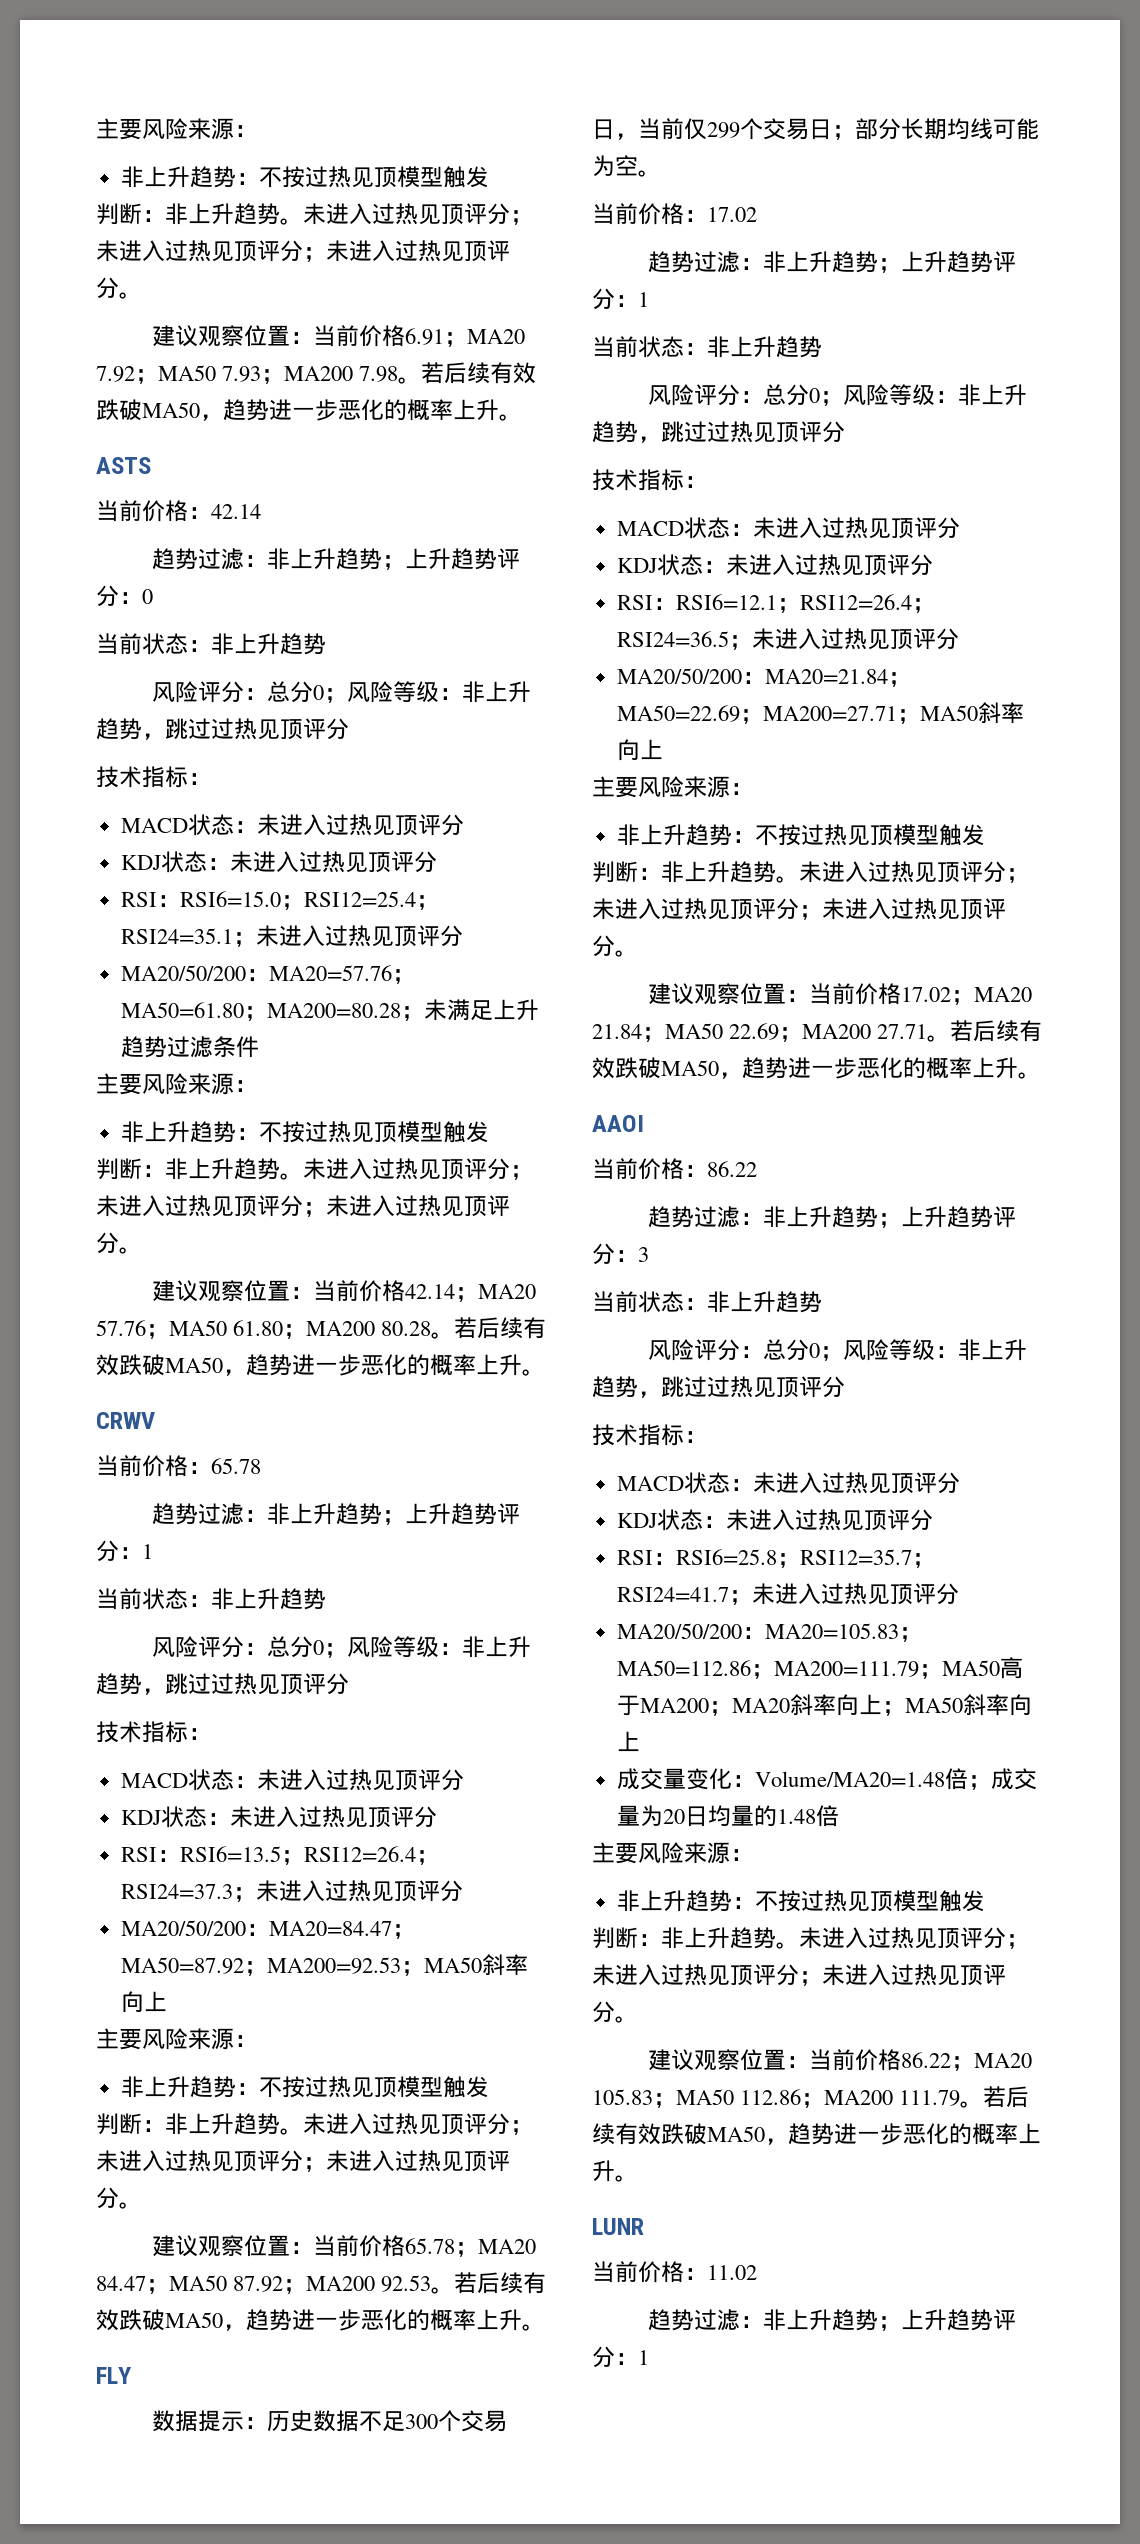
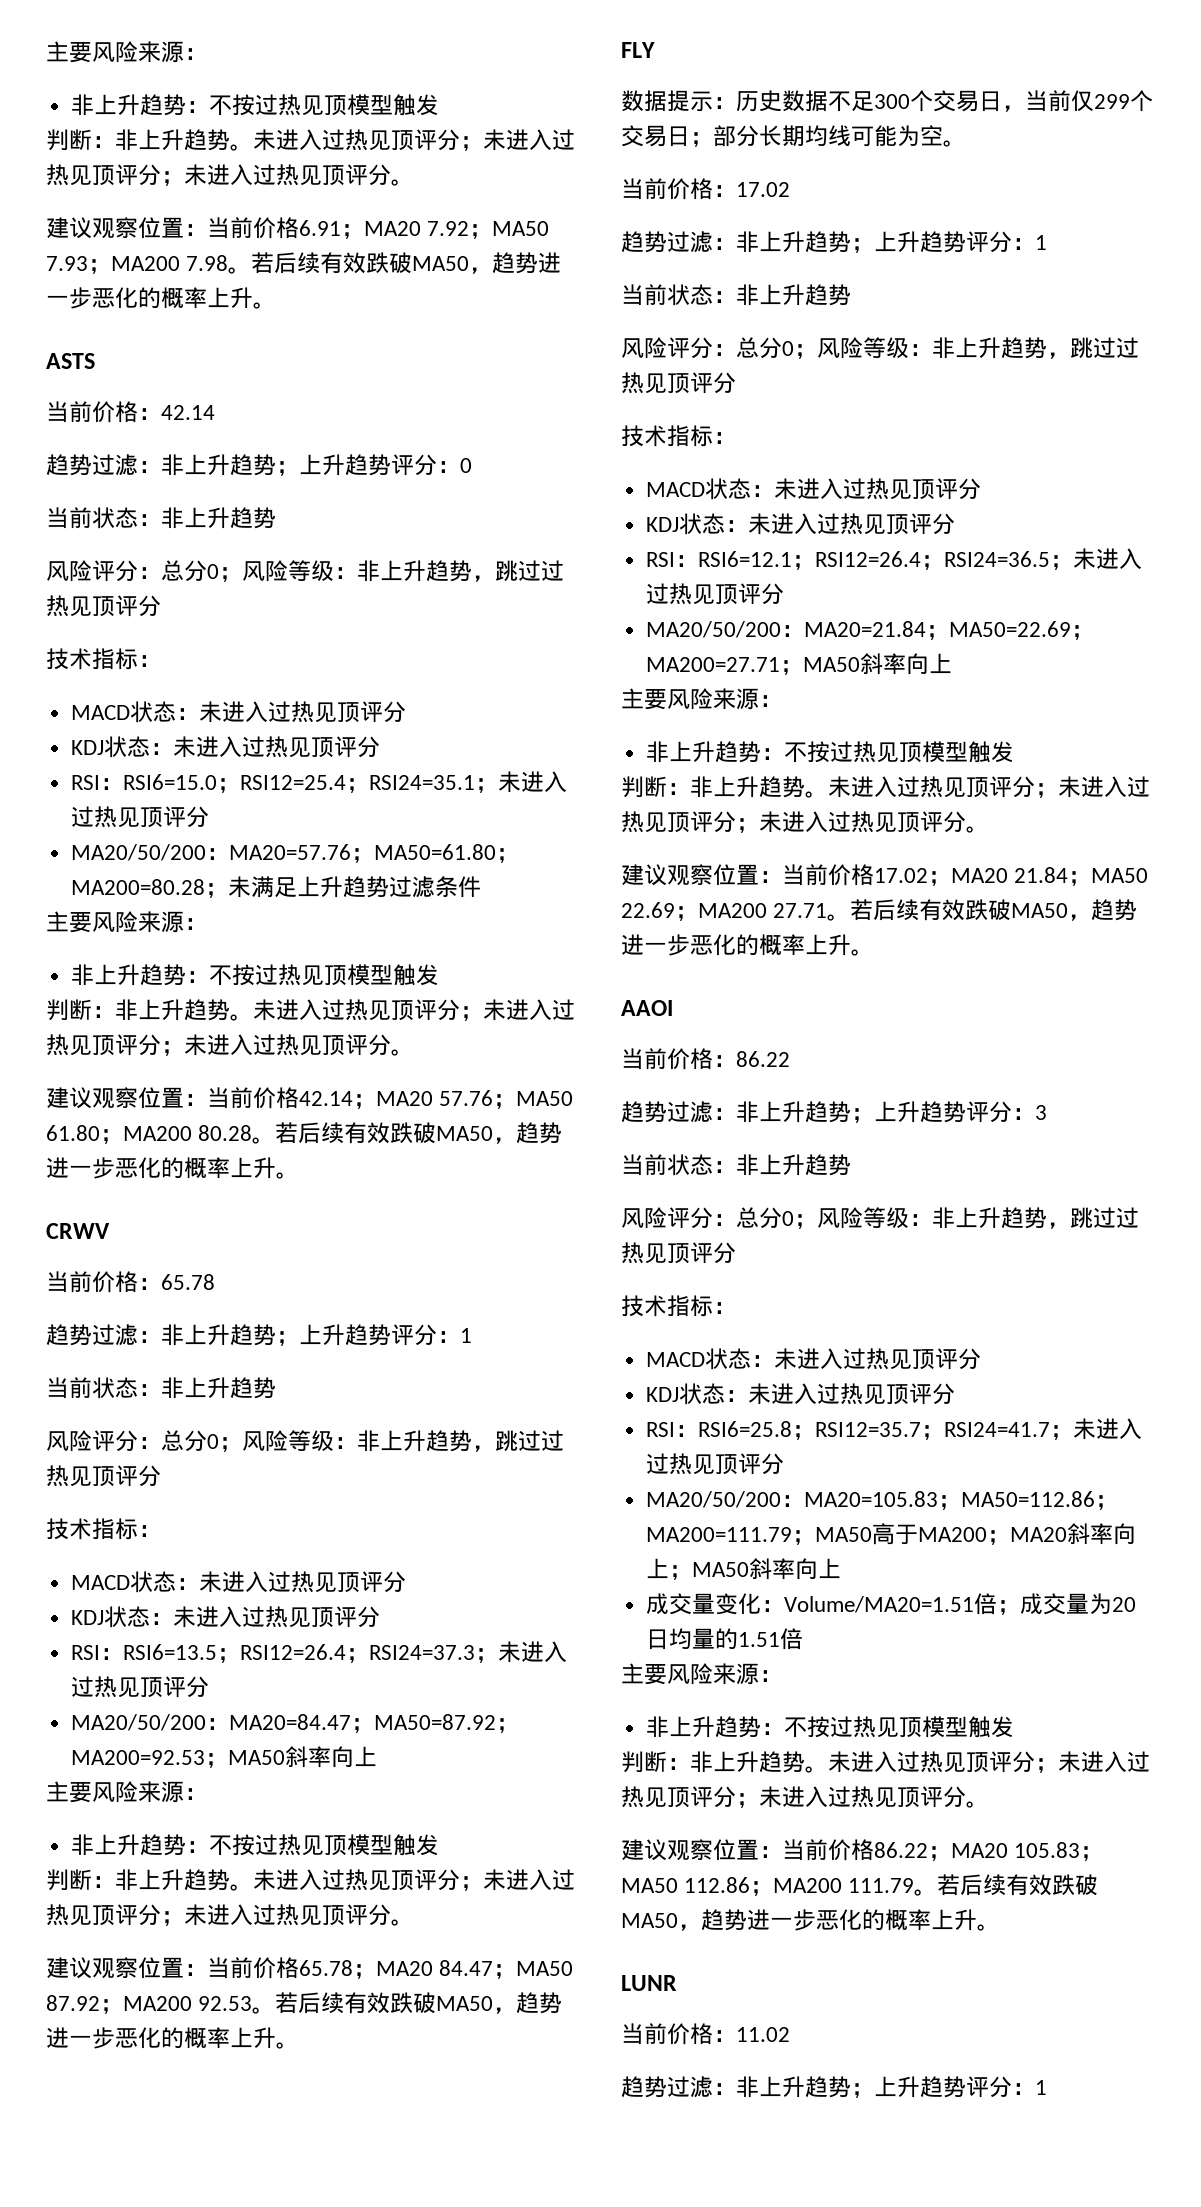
[754,1771,945,1787] Volume/MA20=1.48 -> [784,1596,975,1613] Volume/MA20=1.51
[776,1809,816,1824] 1.48 -> [738,1632,781,1647] 1.51

